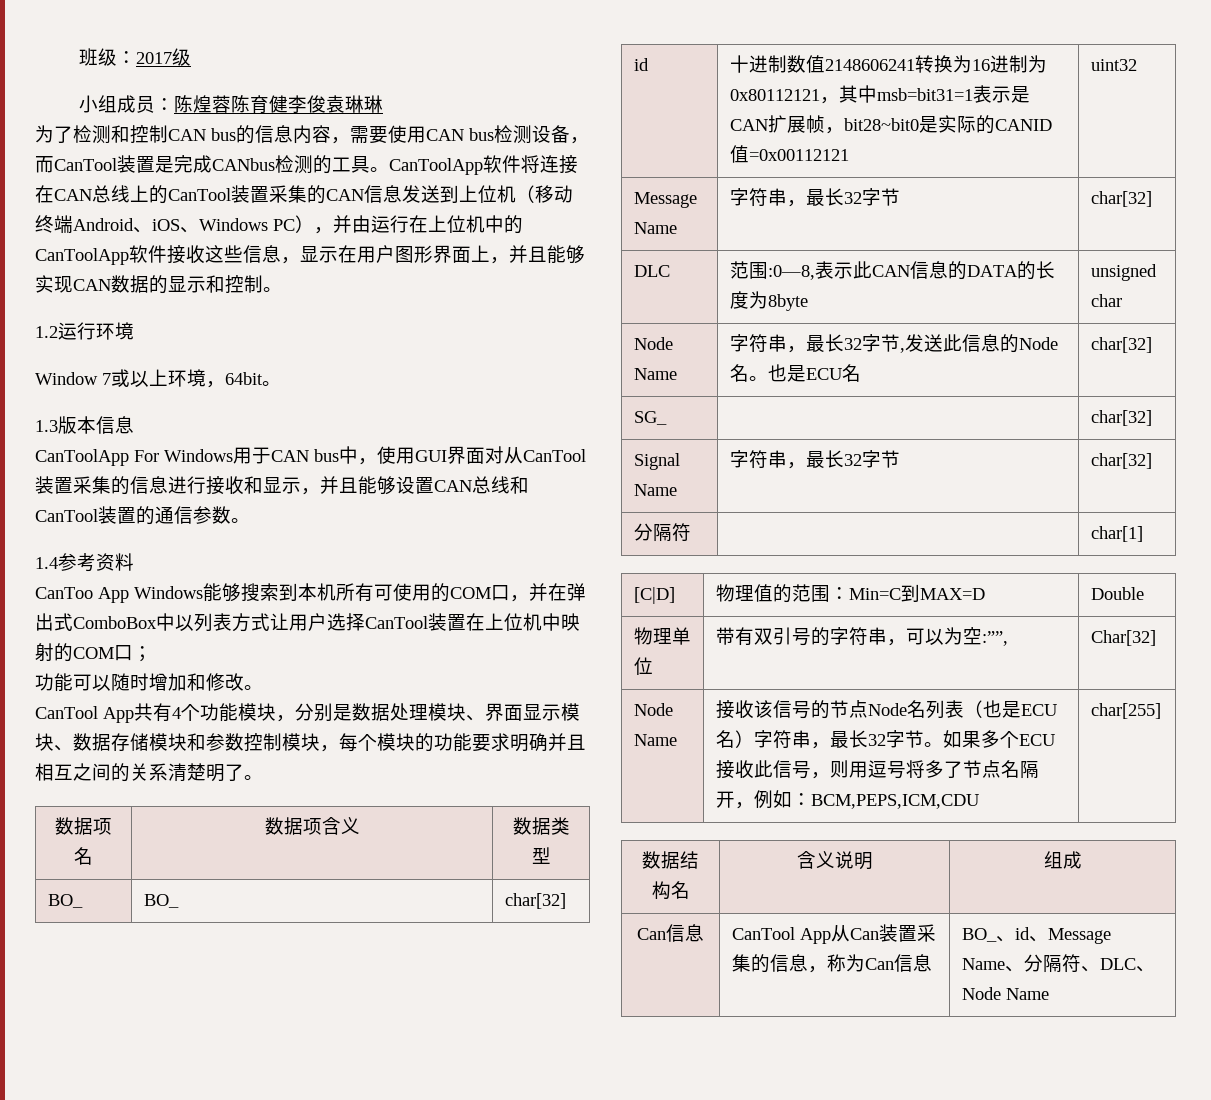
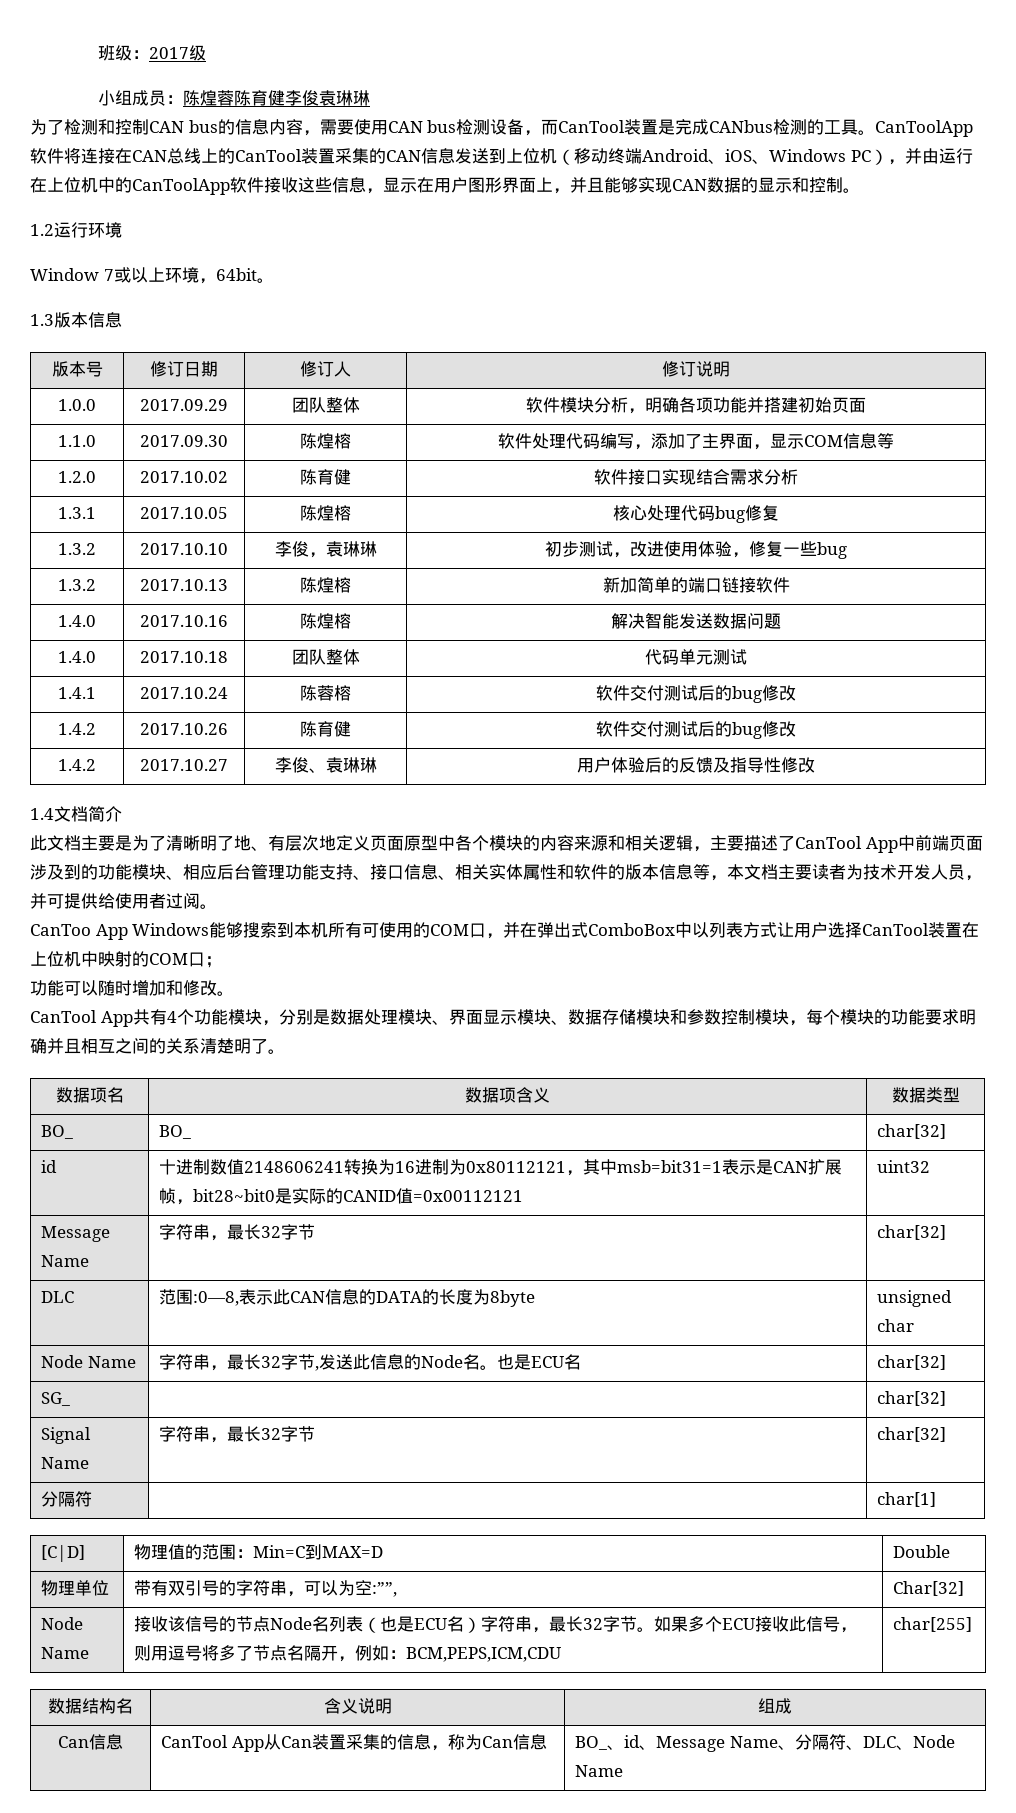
[35,446,586,466] [35,476,529,495] [35,506,250,525] [35,553,134,572] // CanToolApp For Windows用于CAN bus中，使用GUI界面对从CanTool装置采集的信息进行接收和显示，并且能够设置CAN总线和CanTool装置的通信参数。 // 1.4参考资料 -> [51,361,103,377] [150,361,218,377] [300,361,351,377] [662,361,730,377] [58,399,96,411] [140,399,228,411] [291,397,360,413] [526,397,866,414] [58,435,96,447] [140,435,228,447] [300,433,351,449] [498,433,894,450] [58,471,96,483] [140,471,228,483] [300,469,351,485] [594,469,798,485] [58,507,96,519] [140,507,228,519] [300,505,351,521] [613,505,779,523] [58,543,96,555] [140,543,228,555] [274,541,377,558] [545,541,847,559] [58,579,96,591] [140,579,228,591] [300,577,351,593] [602,577,790,593] [58,615,96,627] [140,615,228,627] [300,613,351,629] [611,612,781,629] [58,651,96,663] [140,651,228,663] [291,649,360,665] [645,649,747,665] [58,687,96,699] [140,687,228,699] [300,685,351,701] [596,685,796,703] [58,723,96,735] [140,723,228,735] [300,721,351,737] [596,721,796,739] [58,759,96,771] [140,759,228,771] [274,757,377,773] [577,757,815,773] [30,806,122,822] [30,835,983,853] [30,864,982,881] [30,893,217,909] // 版本号 | 修订日期 | 修订人 | 修订说明 // 1.0.0 | 2017.09.29 | 团队整体 | 软件模块分析，明确各项功能并搭建初始页面 // 1.1.0 | 2017.09.30 | 陈煌榕 | 软件处理代码编写，添加了主界面，显示COM信息等 // 1.2.0 | 2017.10.02 | 陈育健 | 软件接口实现结合需求分析 // 1.3.1 | 2017.10.05 | 陈煌榕 | 核心处理代码bug修复 // 1.3.2 | 2017.10.10 | 李俊，袁琳琳 | 初步测试，改进使用体验，修复一些bug // 1.3.2 | 2017.10.13 | 陈煌榕 | 新加简单的端口链接软件 // 1.4.0 | 2017.10.16 | 陈煌榕 | 解决智能发送数据问题 // 1.4.0 | 2017.10.18 | 团队整体 | 代码单元测试 // 1.4.1 | 2017.10.24 | 陈蓉榕 | 软件交付测试后的bug修改 // 1.4.2 | 2017.10.26 | 陈育健 | 软件交付测试后的bug修改 // 1.4.2 | 2017.10.27 | 李俊、袁琳琳 | 用户体验后的反馈及指导性修改 // 1.4文档简介 // 此文档主要是为了清晰明了地、有层次地定义页面原型中各个模块的内容来源和相关逻辑，主要描述了CanTool App中前端页面涉及到的功能模块、相应后台管理功能支持、接口信息、相关实体属性和软件的版本信息等，本文档主要读者为技术开发人员，并可提供给使用者过阅。

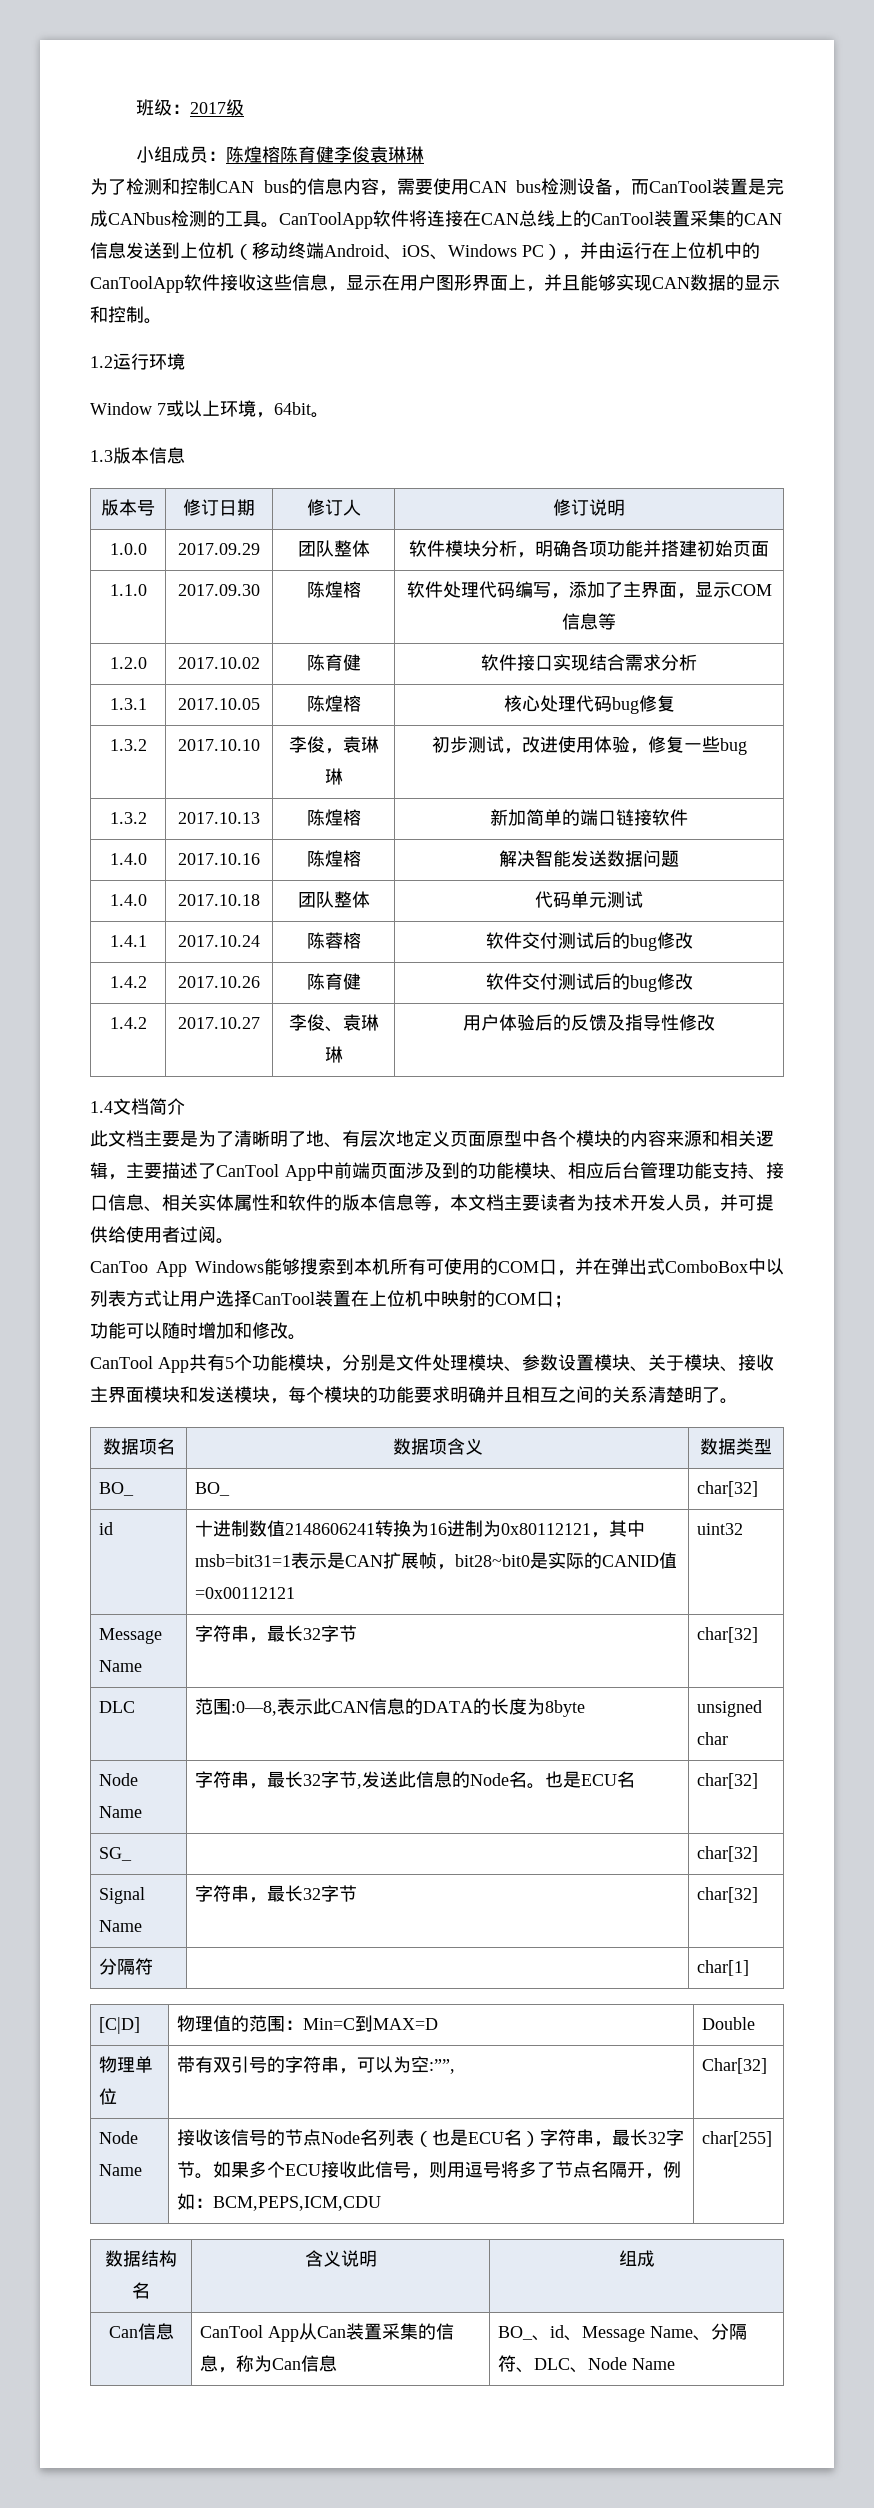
[216,90,234,106] 蓉 -> [261,146,280,163] 榕
[166,1011,177,1023] 4 -> [225,1357,234,1369] 5
[329,1009,364,1025] 数据 -> [396,1354,432,1371] 文件
[448,1009,755,1025] 界面显示模块、数据存储模块和参数控制 -> [522,1354,774,1372] [90,1386,234,1403] 参数设置模块、关于模块、接收主界面模块和发送

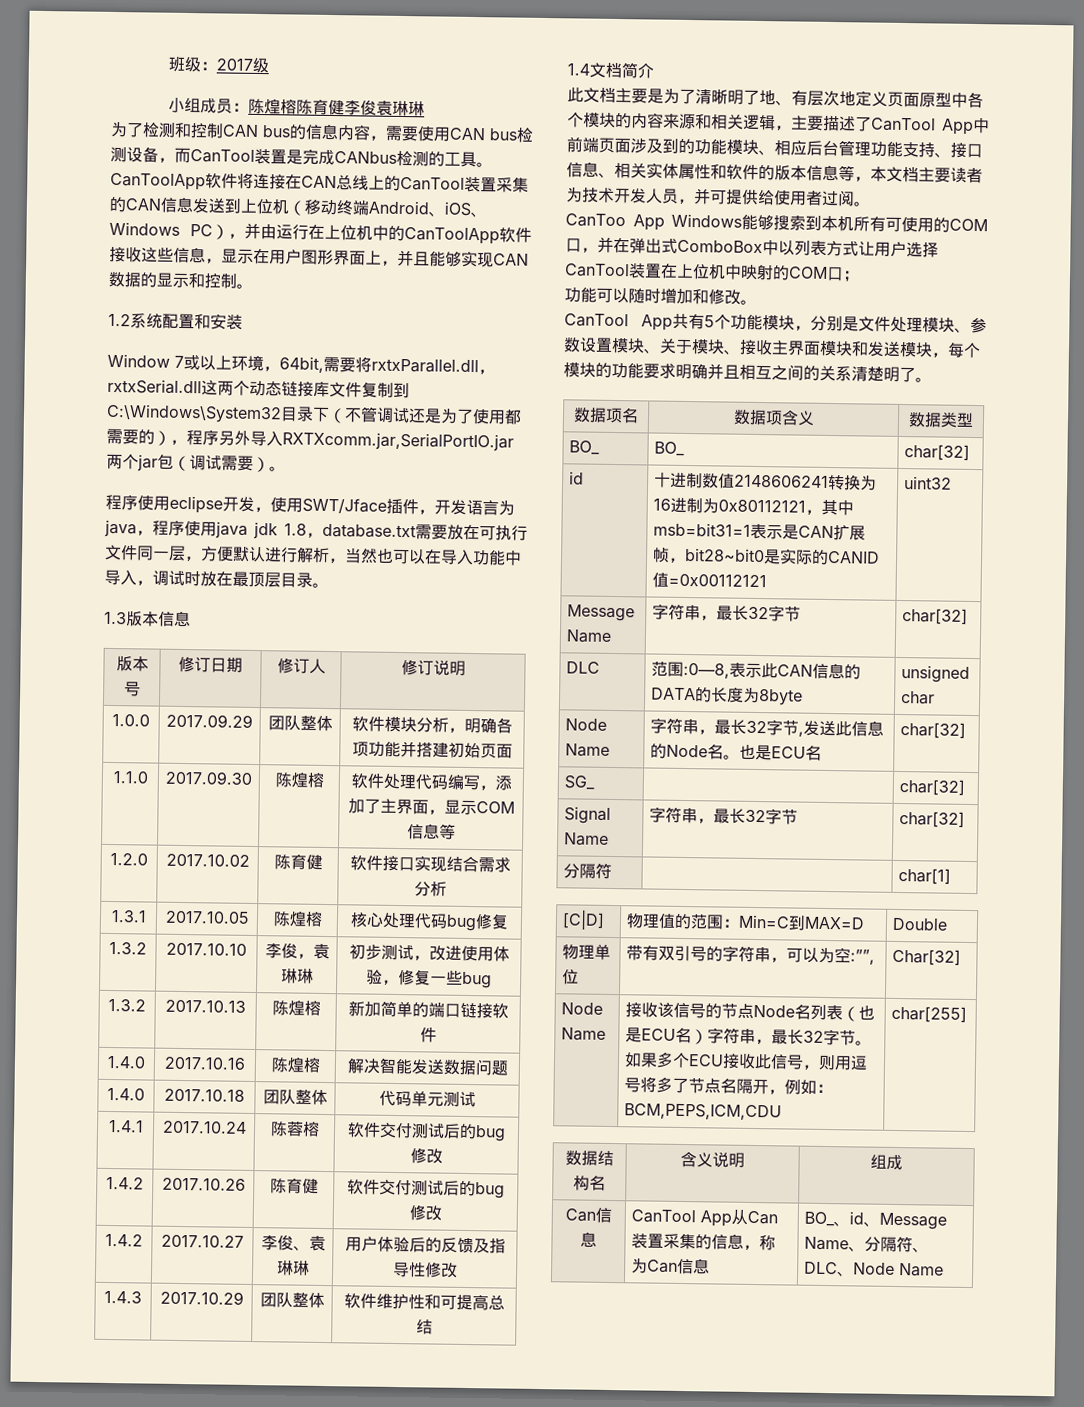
[113,353,185,370] 运行环境 -> [130,313,243,330] 系统配置和安装
[274,402,311,415] 64bit -> [279,356,495,375] [107,378,410,399] [106,403,522,425] [106,428,514,452] [106,453,286,473] [105,494,515,516] [104,519,528,541] [104,544,522,566] [104,569,313,588] 64bit,需要将rxtxParallel.dll，rxtxSerial.dll这两个动态链接库文件复制到C:\Windows\System32目录下（不管调试还是为了使用都需要的），程序另外导入RXTXcomm.jar,SerialPortIO.jar两个jar包（调试需要）。 // 程序使用eclipse开发，使用SWT/Jface插件，开发语言为java，程序使用java jdk 1.8，database.txt需要放在可执行文件同一层，方便默认进行解析，当然也可以在导入功能中导入，调试时放在最顶层目录
(715, 1022) none -> [104,1290,142,1304] [159,1290,244,1305] [259,1292,325,1309] [343,1292,505,1311] [415,1319,433,1335] // 1.4.3 | 2017.10.29 | 团队整体 | 软件维护性和可提高总结

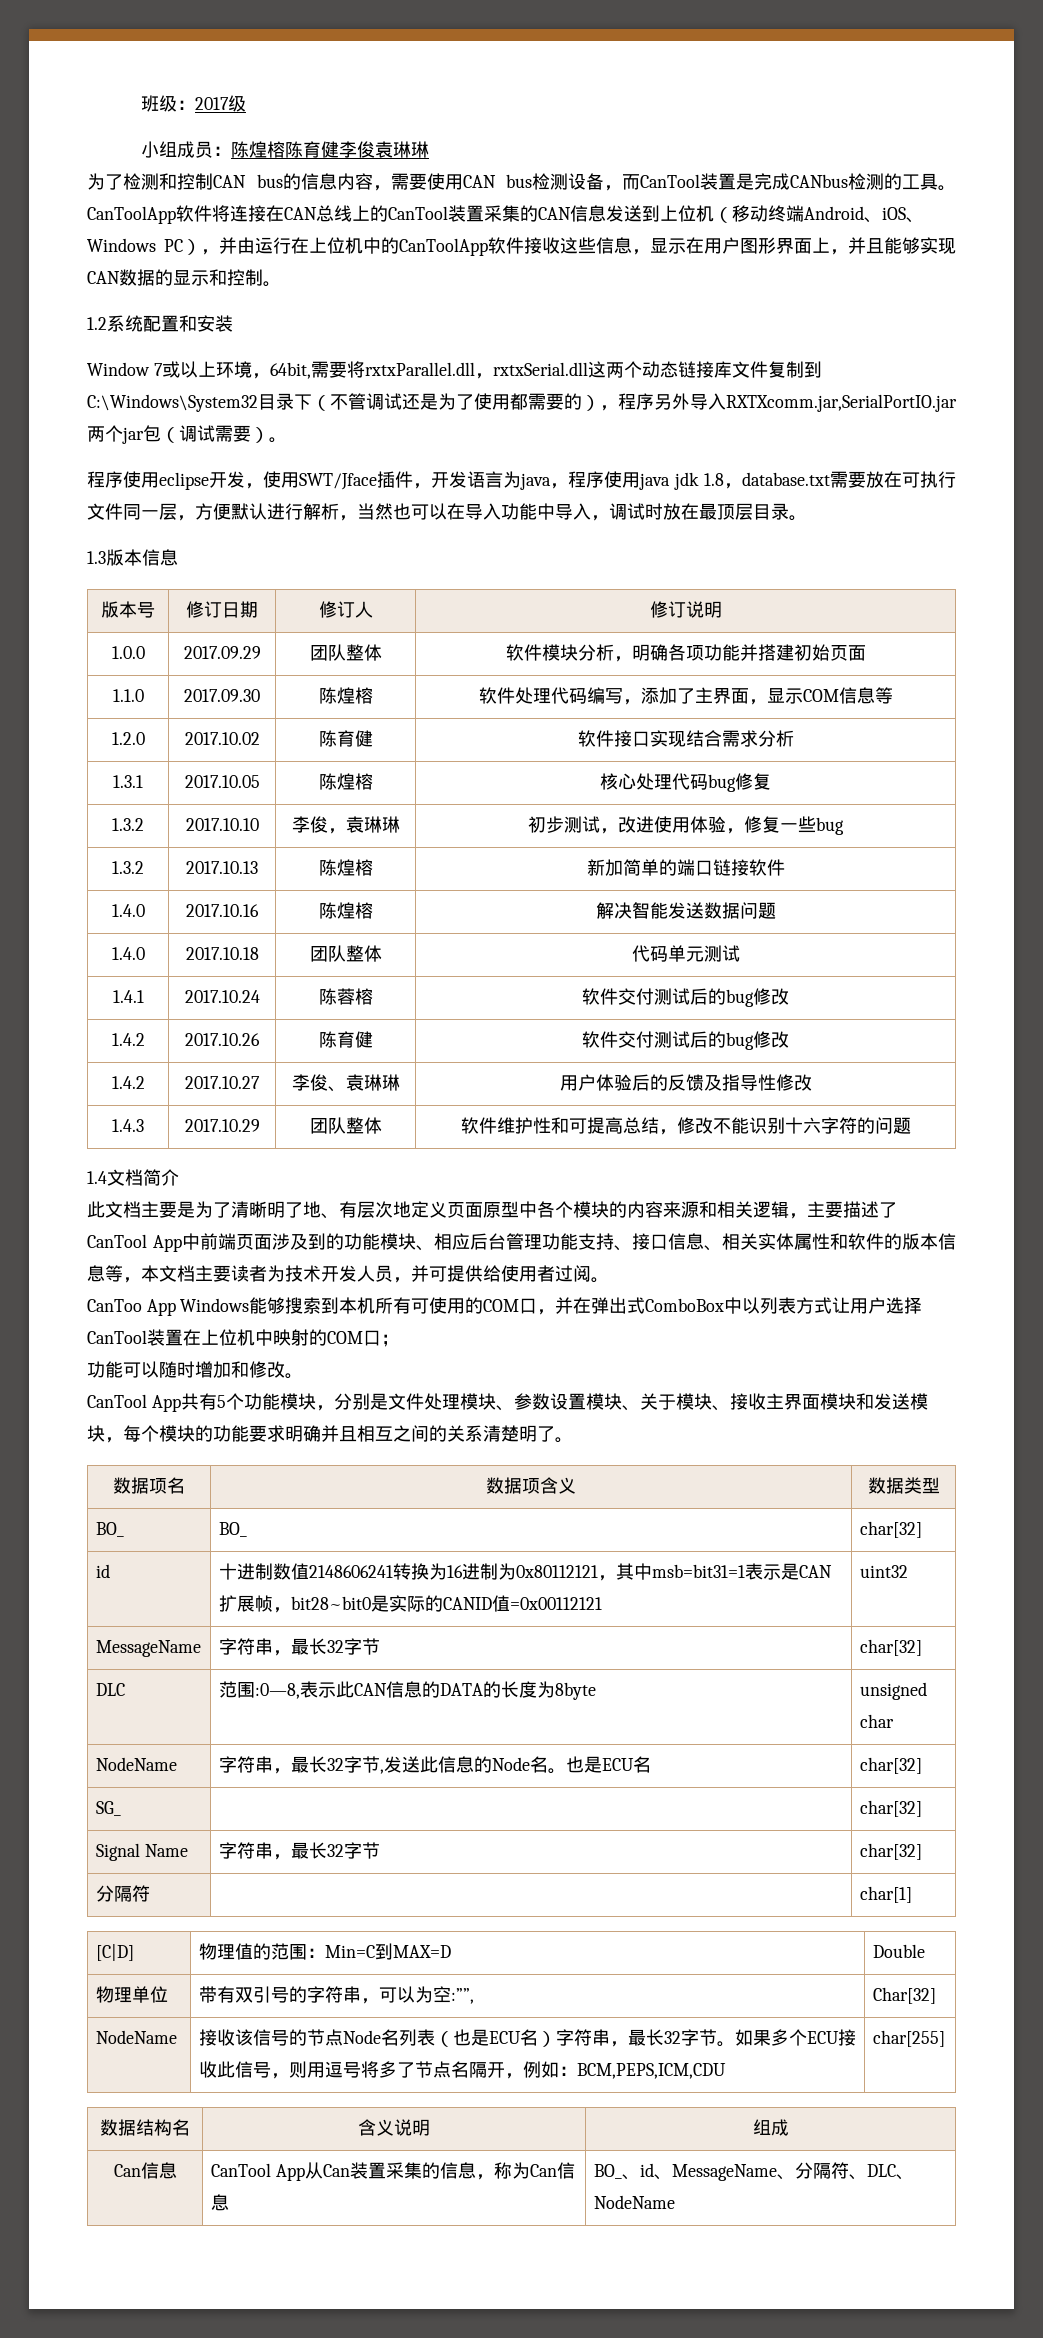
(433, 1327) none -> [658,1117,911,1135] ，修改不能识别十六字符的问题
[567,604,636,622] [566,629,613,643] Message Name -> [95,1640,201,1657] MessageName
[565,718,608,731] [565,743,611,757] Node Name -> [95,1757,177,1771] NodeName
[561,1002,604,1015] [561,1027,607,1041] Node Name -> [95,2030,177,2044] NodeName
[879,1212,948,1230] [804,1236,850,1251] Message Name -> [671,2164,777,2181] MessageName
[853,1262,945,1277] Node Name -> [593,2195,675,2209] NodeName

